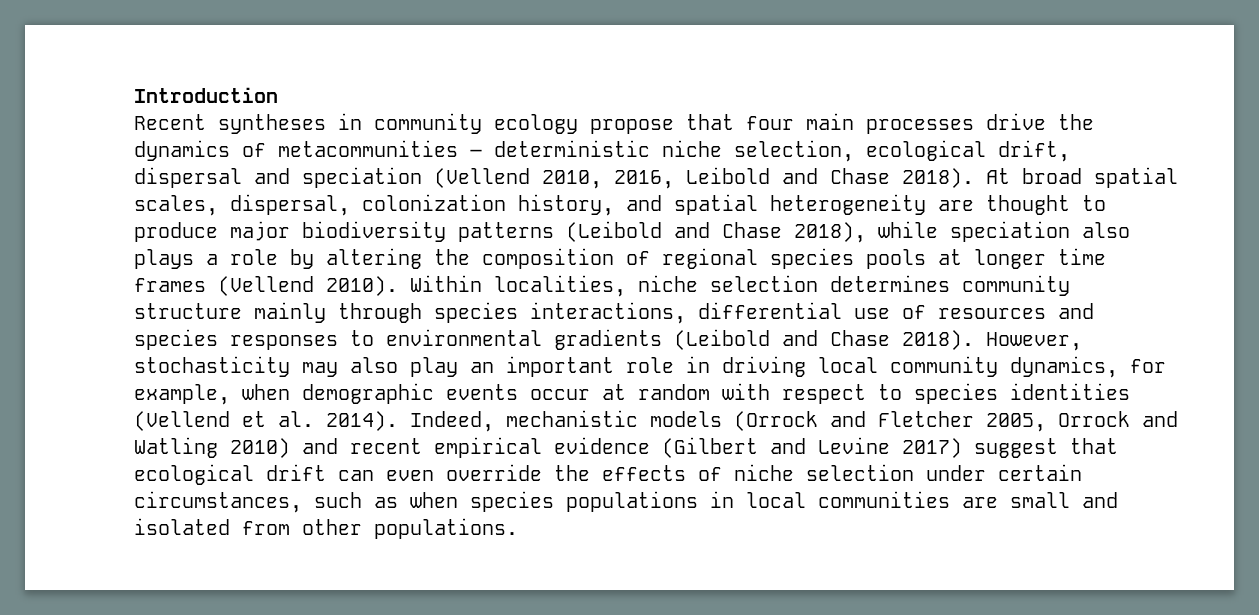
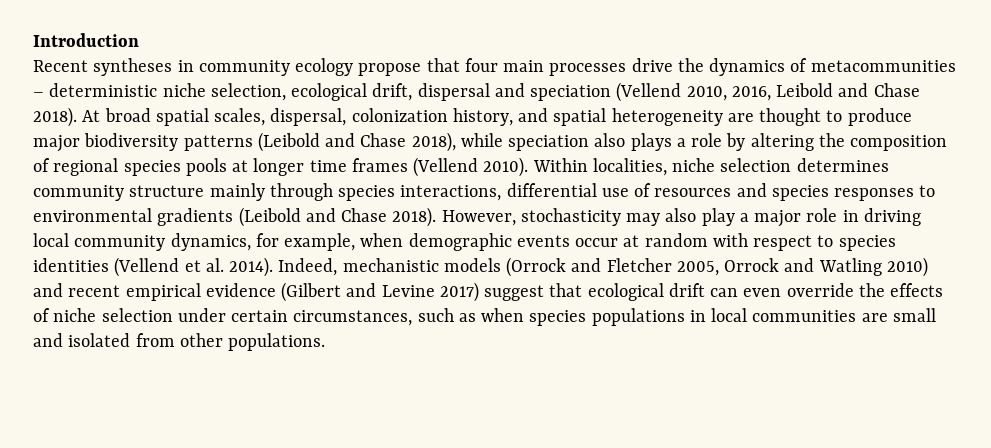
[470,356,614,377] an important -> [739,210,802,227] a major

